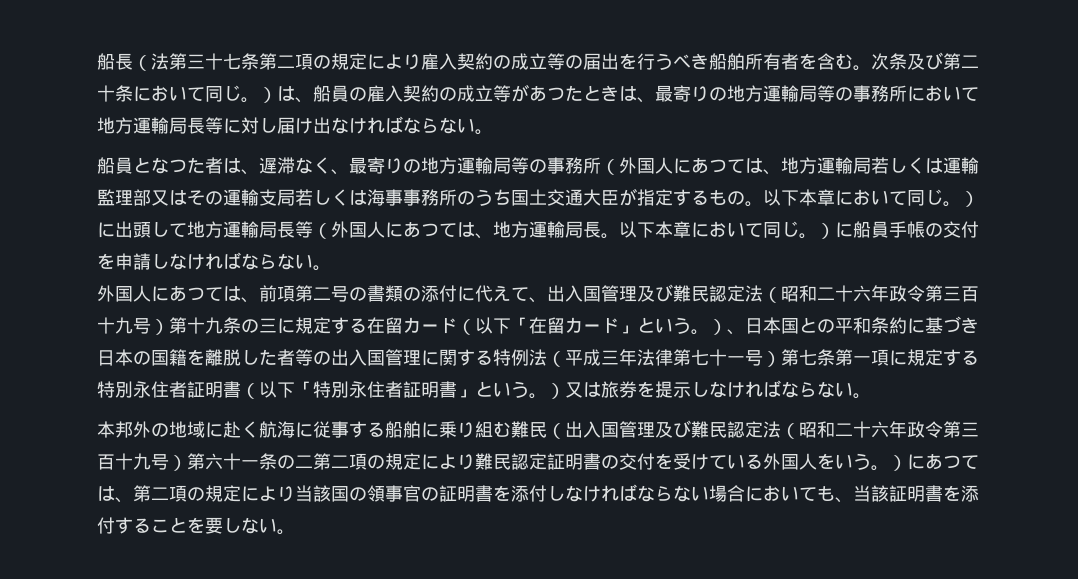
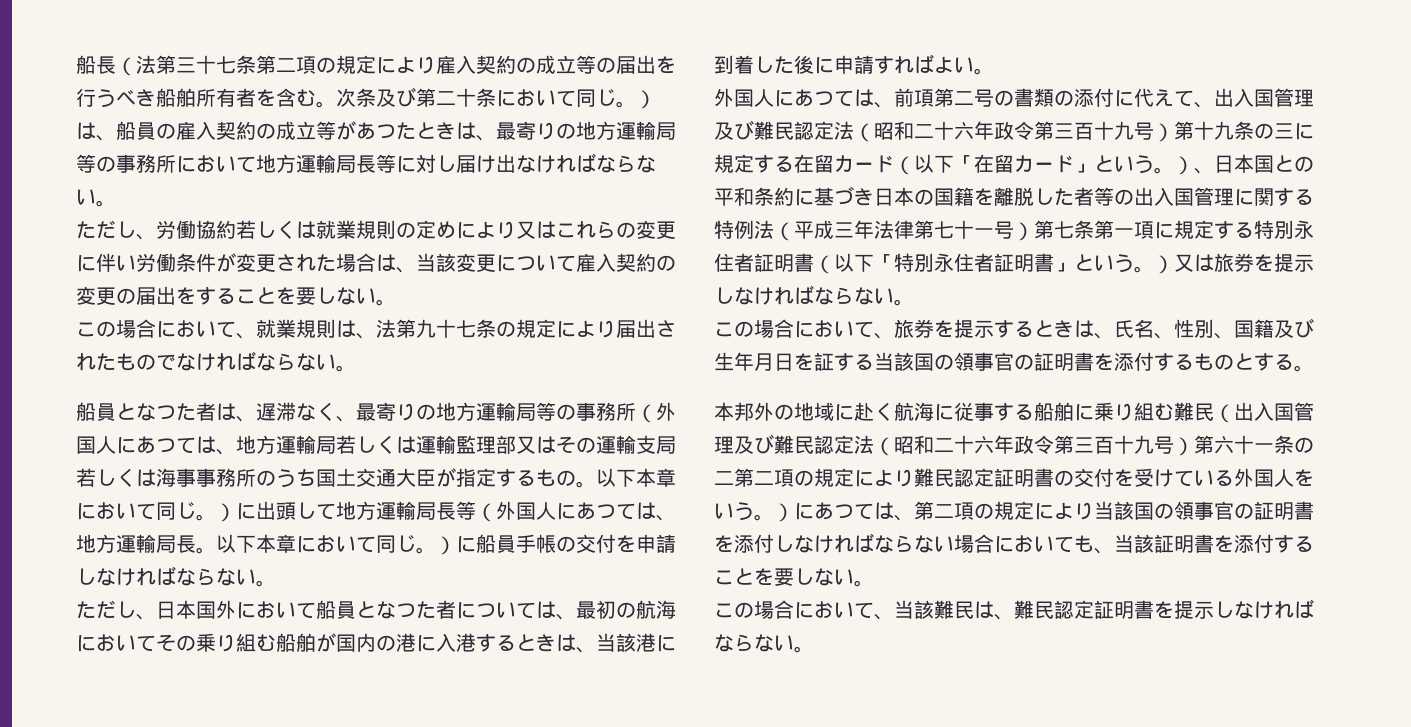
(493, 132) none -> [76,220,676,240] [76,253,676,273] [76,286,396,306] [76,319,676,339] [76,351,356,372] // ただし、労働協約若しくは就業規則の定めにより又はこれらの変更に伴い労働条件が変更された場合は、当該変更について雇入契約の変更の届出をすることを要しない。 // この場合において、就業規則は、法第九十七条の規定により届出されたものでなければならない。
(331, 268) none -> [76,600,676,620] [76,633,676,653] [714,54,994,75] // ただし、日本国外において船員となつた者については、最初の航海においてその乗り組む船舶が国内の港に入港するときは、当該港に到着した後に申請すればよい。
(871, 396) none -> [714,318,1314,339] [714,352,1314,372] // この場合において、旅券を提示するときは、氏名、性別、国籍及び生年月日を証する当該国の領事官の証明書を添付するものとする。
(295, 532) none -> [714,599,1314,620] [714,634,814,653] // この場合において、当該難民は、難民認定証明書を提示しなければならない。

